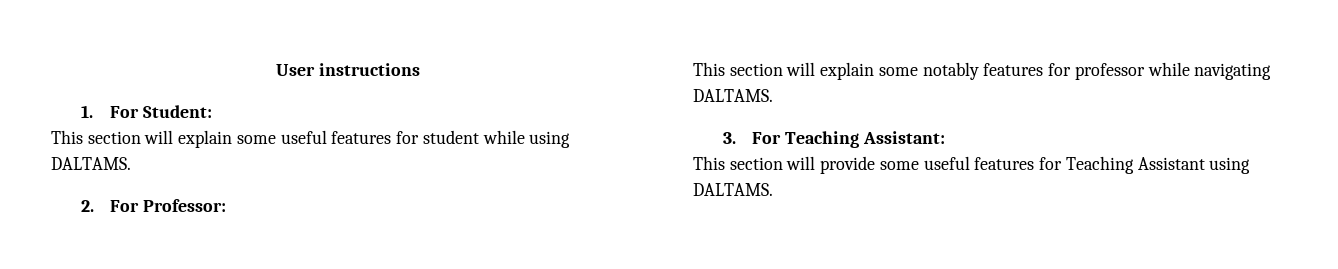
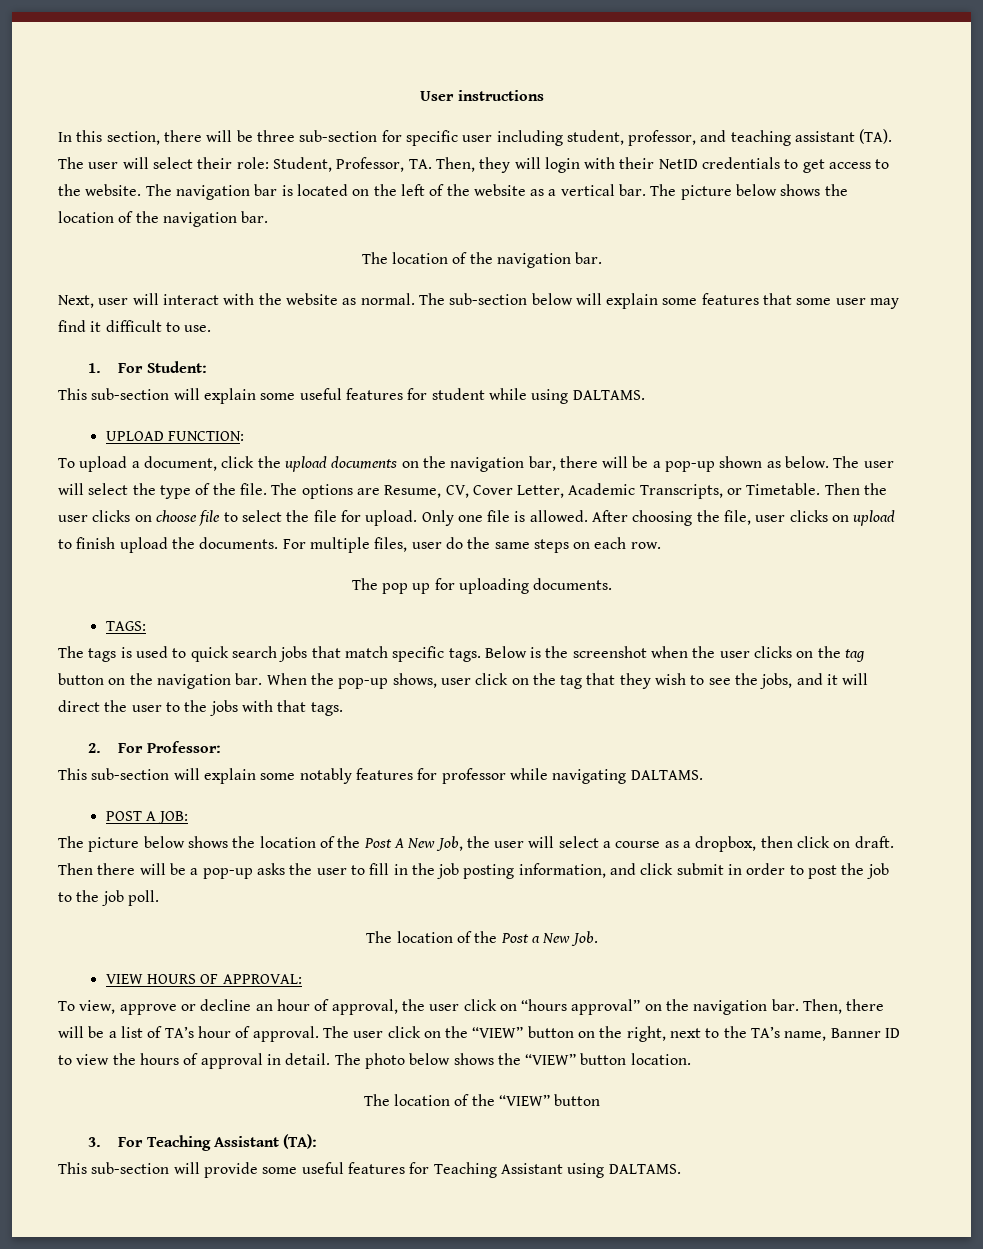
(420, 69) none -> [58,129,893,146] [58,157,890,173] [58,184,848,200] [58,211,269,227] [361,252,603,268] [58,293,900,309] [58,320,212,332] // In this section, there will be three sub-section for specific user including student, professor, and teaching assistant (TA). The user will select their role: Student, Professor, TA. Then, they will login with their NetID credentials to get access to the website. The navigation bar is located on the left of the website as a vertical bar. The picture below shows the location of the navigation bar. // The location of the navigation bar. // Next, user will interact with the website as normal. The sub-section below will explain some features that some user may find it difficult to use.
[87,131,141,144] section -> [91,388,170,400] sub-section
(131, 163) none -> [105,431,245,441] [58,456,894,472] [58,483,888,499] [58,510,896,526] [58,537,661,553] [351,578,613,594] [105,621,146,631] [58,646,866,662] [58,673,869,689] [58,700,343,716] // UPLOAD FUNCTION: // To upload a document, click the upload documents on the navigation bar, there will be a pop-up shown as below. The user will select the type of the file. The options are Resume, CV, Cover Letter, Academic Transcripts, or Timetable. Then the user clicks on choose file to select the file for upload. Only one file is allowed. After choosing the file, user clicks on upload to finish upload the documents. For multiple files, user do the same steps on each row. // The pop up for uploading documents. // TAGS: // The tags is used to quick search jobs that match specific tags. Below is the screenshot when the user clicks on the tag button on the navigation bar. When the pop-up shows, user click on the tag that they wish to see the jobs, and it will direct the user to the jobs with that tags.
[729,63,783,76] section -> [91,768,170,780] sub-section
(773, 95) none -> [105,811,189,824] [58,836,894,852] [58,863,889,879] [58,890,159,906] [366,931,598,946] [105,974,302,984] [58,999,885,1015] [58,1026,901,1042] [58,1053,691,1069] [363,1094,601,1106] // POST A JOB: // The picture below shows the location of the Post A New Job, the user will select a course as a dropbox, then click on draft. Then there will be a pop-up asks the user to fill in the job posting information, and click submit in order to post the job to the job poll. // The location of the Post a New Job. // VIEW HOURS OF APPROVAL: // To view, approve or decline an hour of approval, the user click on “hours approval” on the navigation bar. Then, there will be a list of TA’s hour of approval. The user click on the “VIEW” button on the right, next to the TA’s name, Banner ID to view the hours of approval in detail. The photo below shows the “VIEW” button location. // The location of the “VIEW” button
[862,131,945,144] [693,156,783,170] Assistant: // This section -> [213,1134,318,1149] [58,1162,170,1174] Assistant (TA): // This sub-section

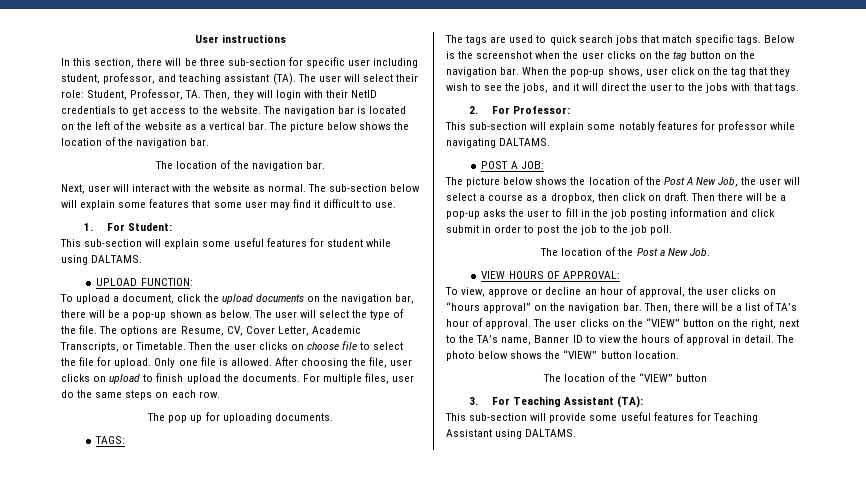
[120,647,132,658] is -> [490,36,507,43] are
[518,863,606,878] information, -> [670,208,728,217] information
[463,999,497,1011] click -> [731,287,761,295] clicks
[387,1026,421,1038] click -> [579,319,609,327] clicks

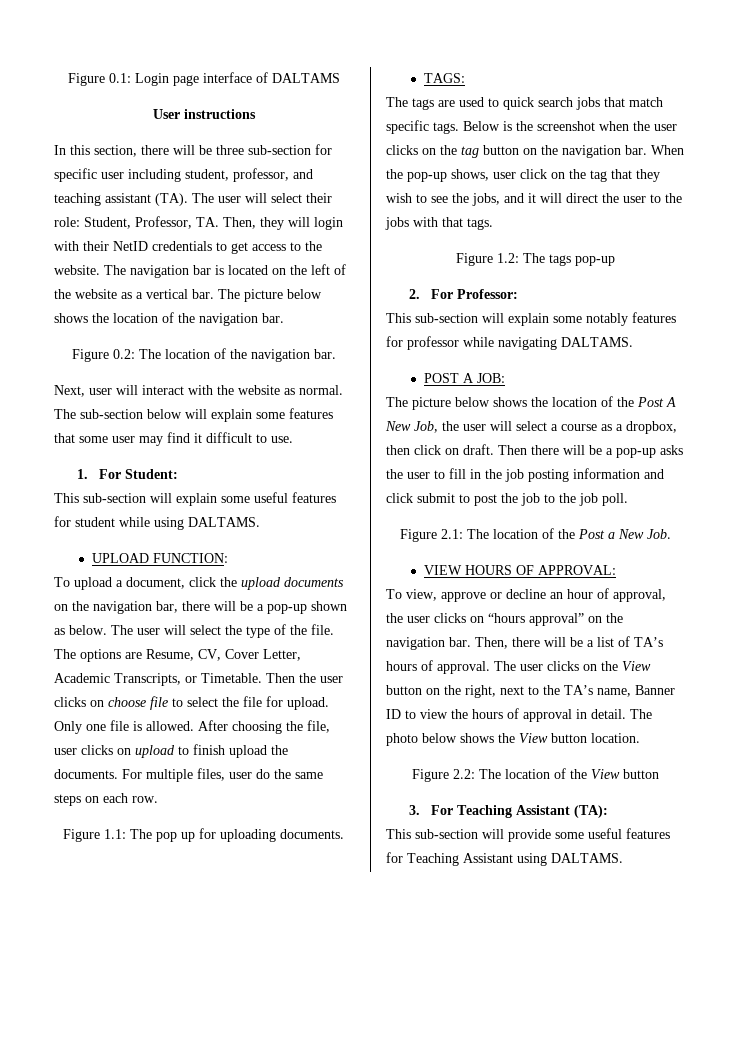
(194, 39) none -> [67,72,340,86] Figure 0.1: Login page interface of DALTAMS //
(210, 142) none -> [71,349,135,362] Figure 0.2:
(220, 394) none -> [63,829,126,842] Figure 1.1:
(799, 88) none -> [456,253,615,266] // Figure 1.2: The tags pop-up
[482,225,522,233] in order -> (455, 498) none
(673, 230) none -> [400,529,463,542] Figure 2.1:
[446,319,469,327] hour -> [386,661,417,671] hours
[645,318,680,327] “VIEW” -> [622,661,651,671] View
[563,350,598,359] “VIEW” -> [519,733,548,743] View
[542,373,674,382] The location of the “VIEW” -> [412,768,620,782] Figure 2.2: The location of the View

